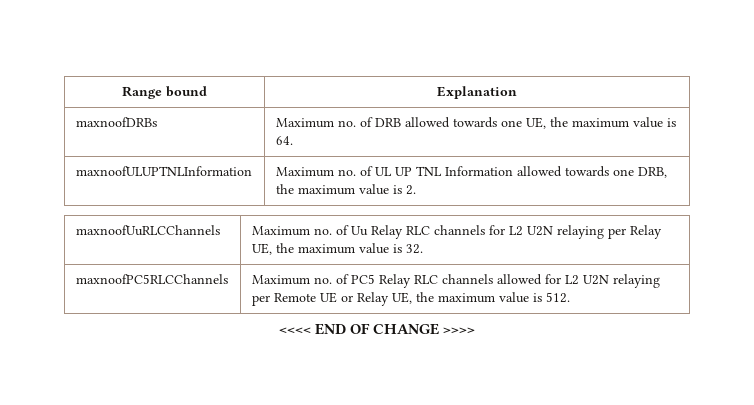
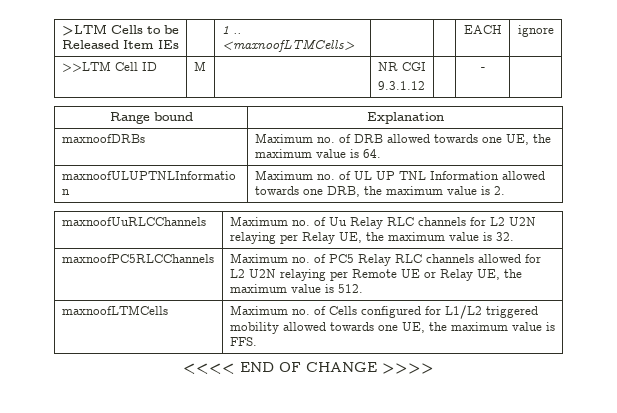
(122, 92) none -> [61,24,179,36] [61,40,179,49] [221,26,241,34] [221,39,355,52] [463,25,502,34] [517,25,554,37] [61,61,157,72] [193,61,206,71] [377,62,426,71] [377,81,425,90] [480,67,485,71] >LTM Cells to be Released Item IEs | | 1 .. <maxnoofLTMCells> | | | EACH | ignore // >>LTM Cell ID | M | | NR CGI // 9.3.1.12 | | - | //
(570, 297) none -> [61,305,168,315] [229,305,538,319] [229,322,555,334] [229,337,257,346] // maxnoofLTMCells | Maximum no. of Cells configured for L1/L2 triggered mobility allowed towards one UE, the maximum value is FFS.

